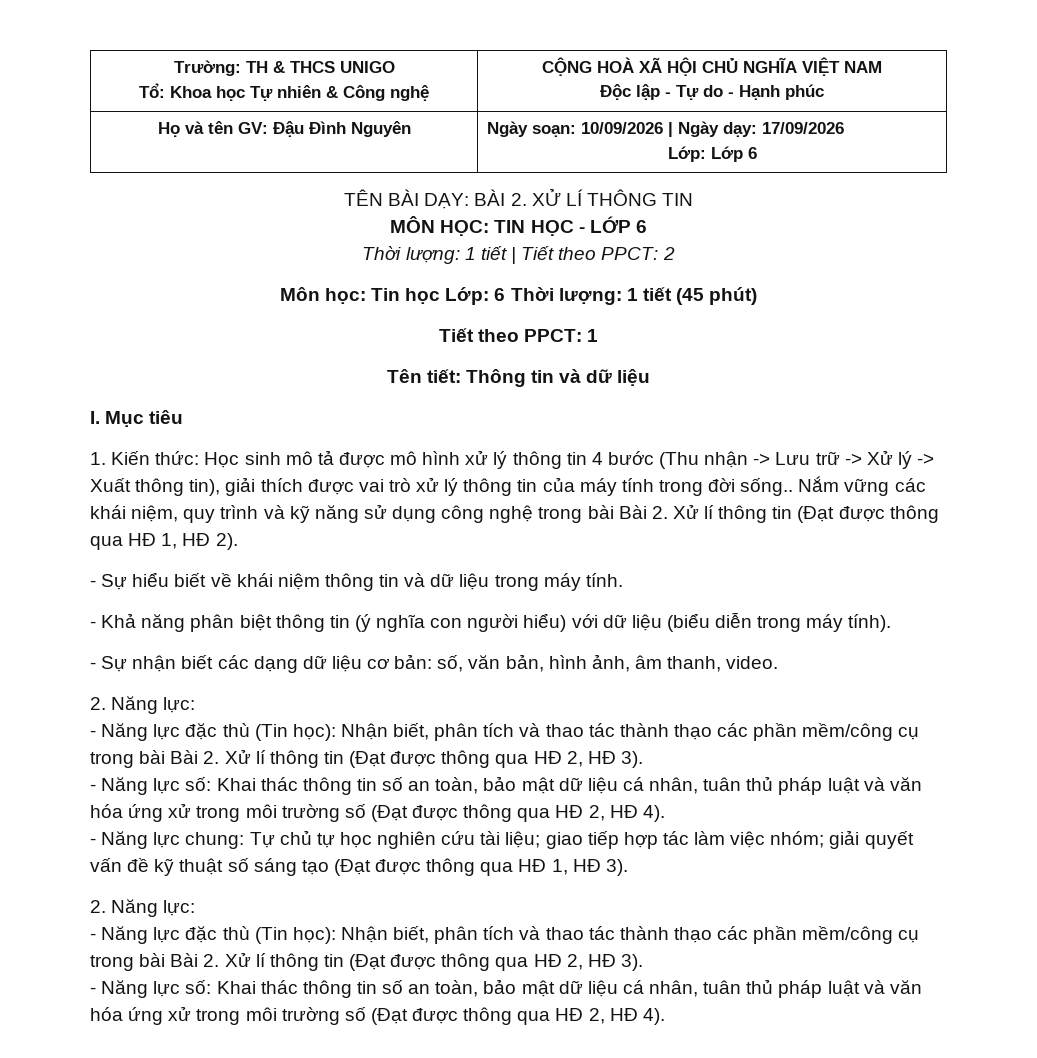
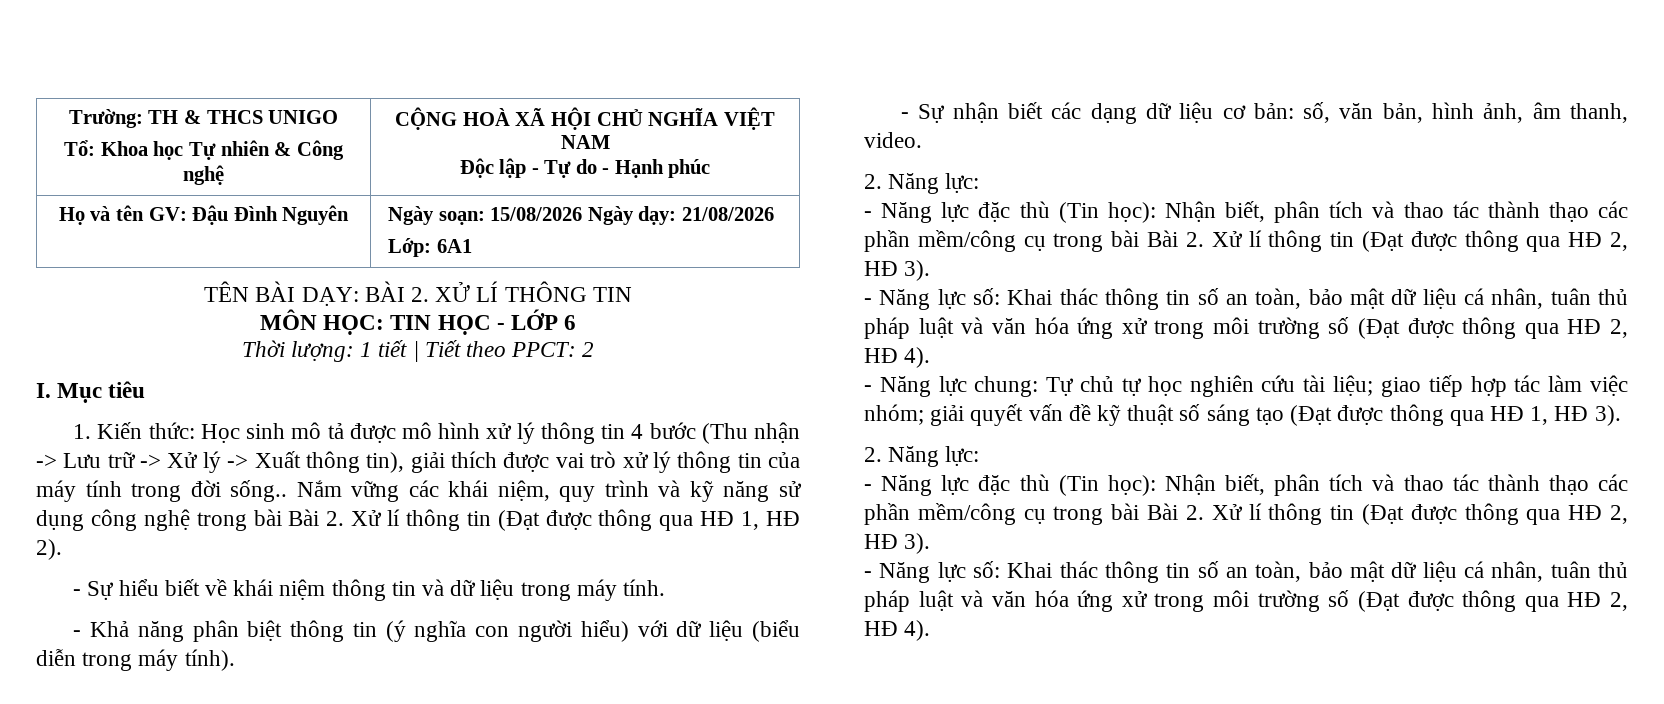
[581,122,674,137] 10/09/2026 | -> [490,207,583,221] 15/08/2026
[762,122,845,134] [667,146,757,162] 17/09/2026 // Lớp: Lớp 6 -> [681,207,774,221] [388,238,472,257] 21/08/2026 // Lớp: 6A1
[279,287,758,305] [438,328,599,342] [386,369,651,387] // Môn học: Tin học Lớp: 6 Thời lượng: 1 tiết (45 phút) // Tiết theo PPCT: 1 // Tên tiết: Thông tin và dữ liệu -> (595, 349) none

